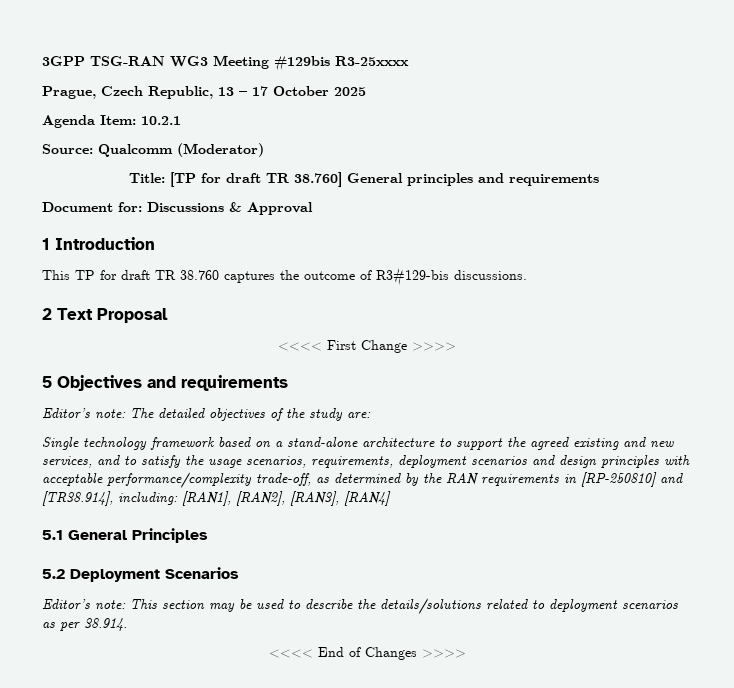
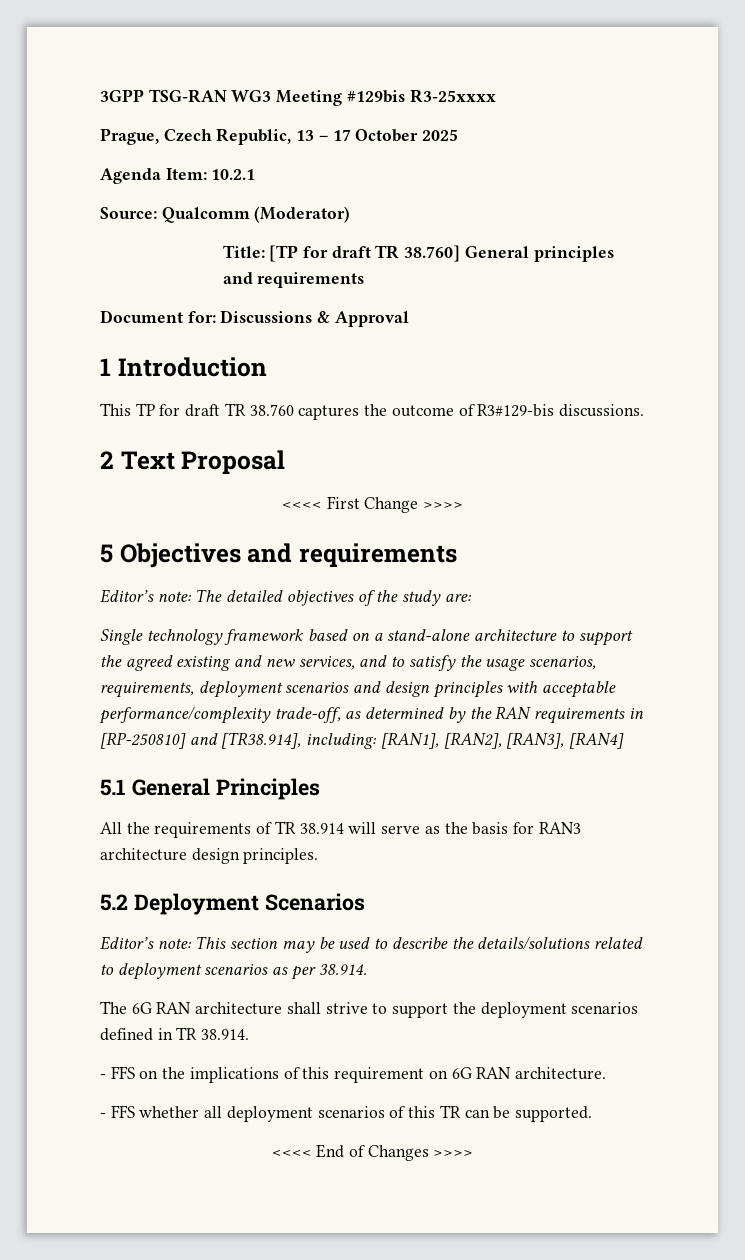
(208, 535) none -> [100,821,581,838] [100,848,319,864] // All the requirements of TR 38.914 will serve as the basis for RAN3 architecture design principles.
(127, 624) none -> [100,1001,639,1018] [100,1027,250,1041] [100,1066,606,1083] [100,1105,592,1122] // The 6G RAN architecture shall strive to support the deployment scenarios defined in TR 38.914. // - FFS on the implications of this requirement on 6G RAN architecture. // - FFS whether all deployment scenarios of this TR can be supported.

